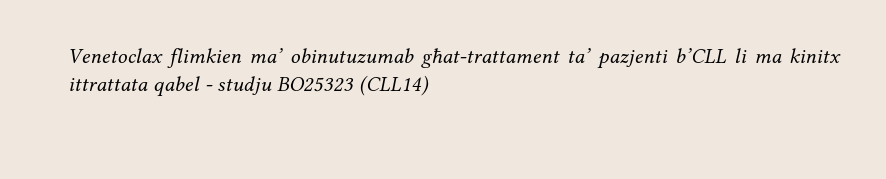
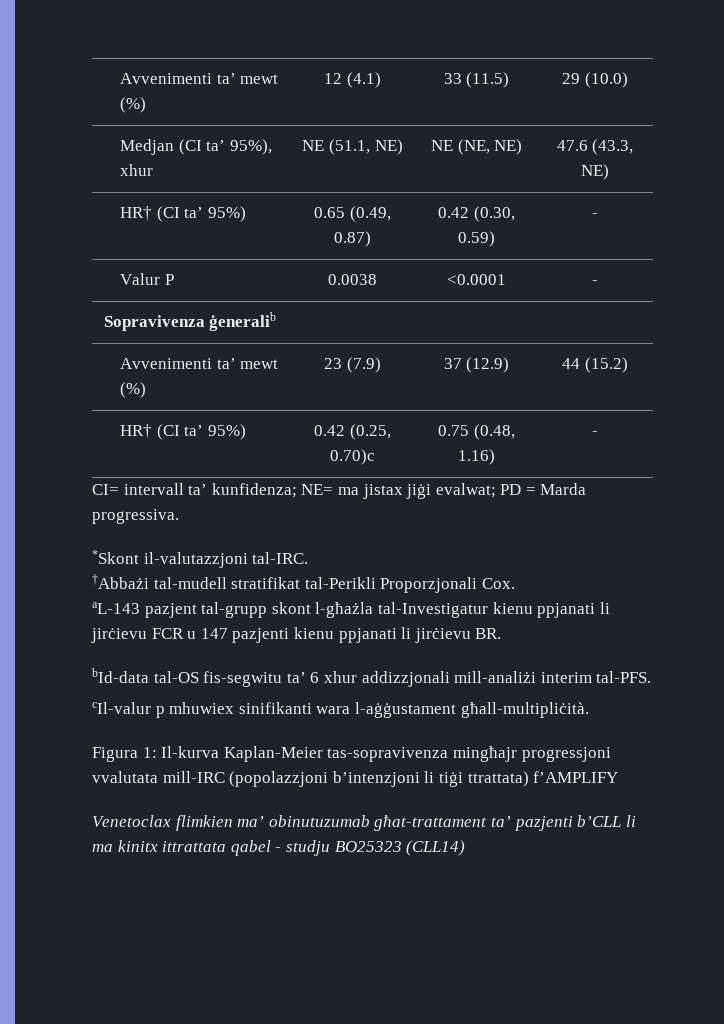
(68, 56) none -> [119,73,279,84] [119,97,146,113] [324,72,381,88] [443,72,510,88] [562,72,628,88] [119,139,272,155] [119,164,153,176] [302,139,403,155] [430,139,523,155] [556,139,634,155] [581,164,609,180] [119,206,246,222] [314,206,391,222] [334,231,371,247] [438,206,515,222] [458,231,495,247] [592,213,598,218] [119,273,174,285] [328,274,377,285] [447,274,506,285] [592,280,598,285] [103,312,277,331] [119,358,279,369] [119,382,146,398] [324,357,381,373] [443,357,510,373] [562,357,628,373] [119,424,246,440] [314,424,391,440] [330,449,375,465] [438,424,515,440] [458,449,495,465] [592,431,598,436] [92,483,587,499] [92,509,179,524] [92,550,309,568] [92,574,515,593] [92,602,610,618] [91,627,502,643] [92,668,652,687] [92,702,589,718] [92,746,611,762] [92,771,619,787] Avvenimenti ta’ mewt (%) | 12 (4.1) | 33 (11.5) | 29 (10.0) // Medjan (CI ta’ 95%), xhur | NE (51.1, NE) | NE (NE, NE) | 47.6 (43.3, NE) // HR† (CI ta’ 95%) | 0.65 (0.49, 0.87) | 0.42 (0.30, 0.59) | - // Valur P | 0.0038 | ˂0.0001 | - // Sopravivenza ġeneralib // Avvenimenti ta’ mewt (%) | 23 (7.9) | 37 (12.9) | 44 (15.2) // HR† (CI ta’ 95%) | 0.42 (0.25, 0.70)c | 0.75 (0.48, 1.16) | - // CI= intervall ta’ kunfidenza; NE= ma jistax jiġi evalwat; PD = Marda progressiva. // *Skont il-valutazzjoni tal-IRC. // †Abbażi tal-mudell stratifikat tal-Perikli Proporzjonali Cox. // aL-143 pazjent tal-grupp skont l-għażla tal-Investigatur kienu ppjanati li jirċievu FCR u 147 pazjenti kienu ppjanati li jirċievu BR. // bId-data tal-OS fis-segwitu ta’ 6 xhur addizzjonali mill-analiżi interim tal-PFS. // cIl-valur p mhuwiex sinifikanti wara l-aġġustament għall-multipliċità. // Figura 1: Il-kurva Kaplan-Meier tas-sopravivenza mingħajr progressjoni vvalutata mill-IRC (popolazzjoni b’intenzjoni li tiġi ttrattata) f’AMPLIFY //

